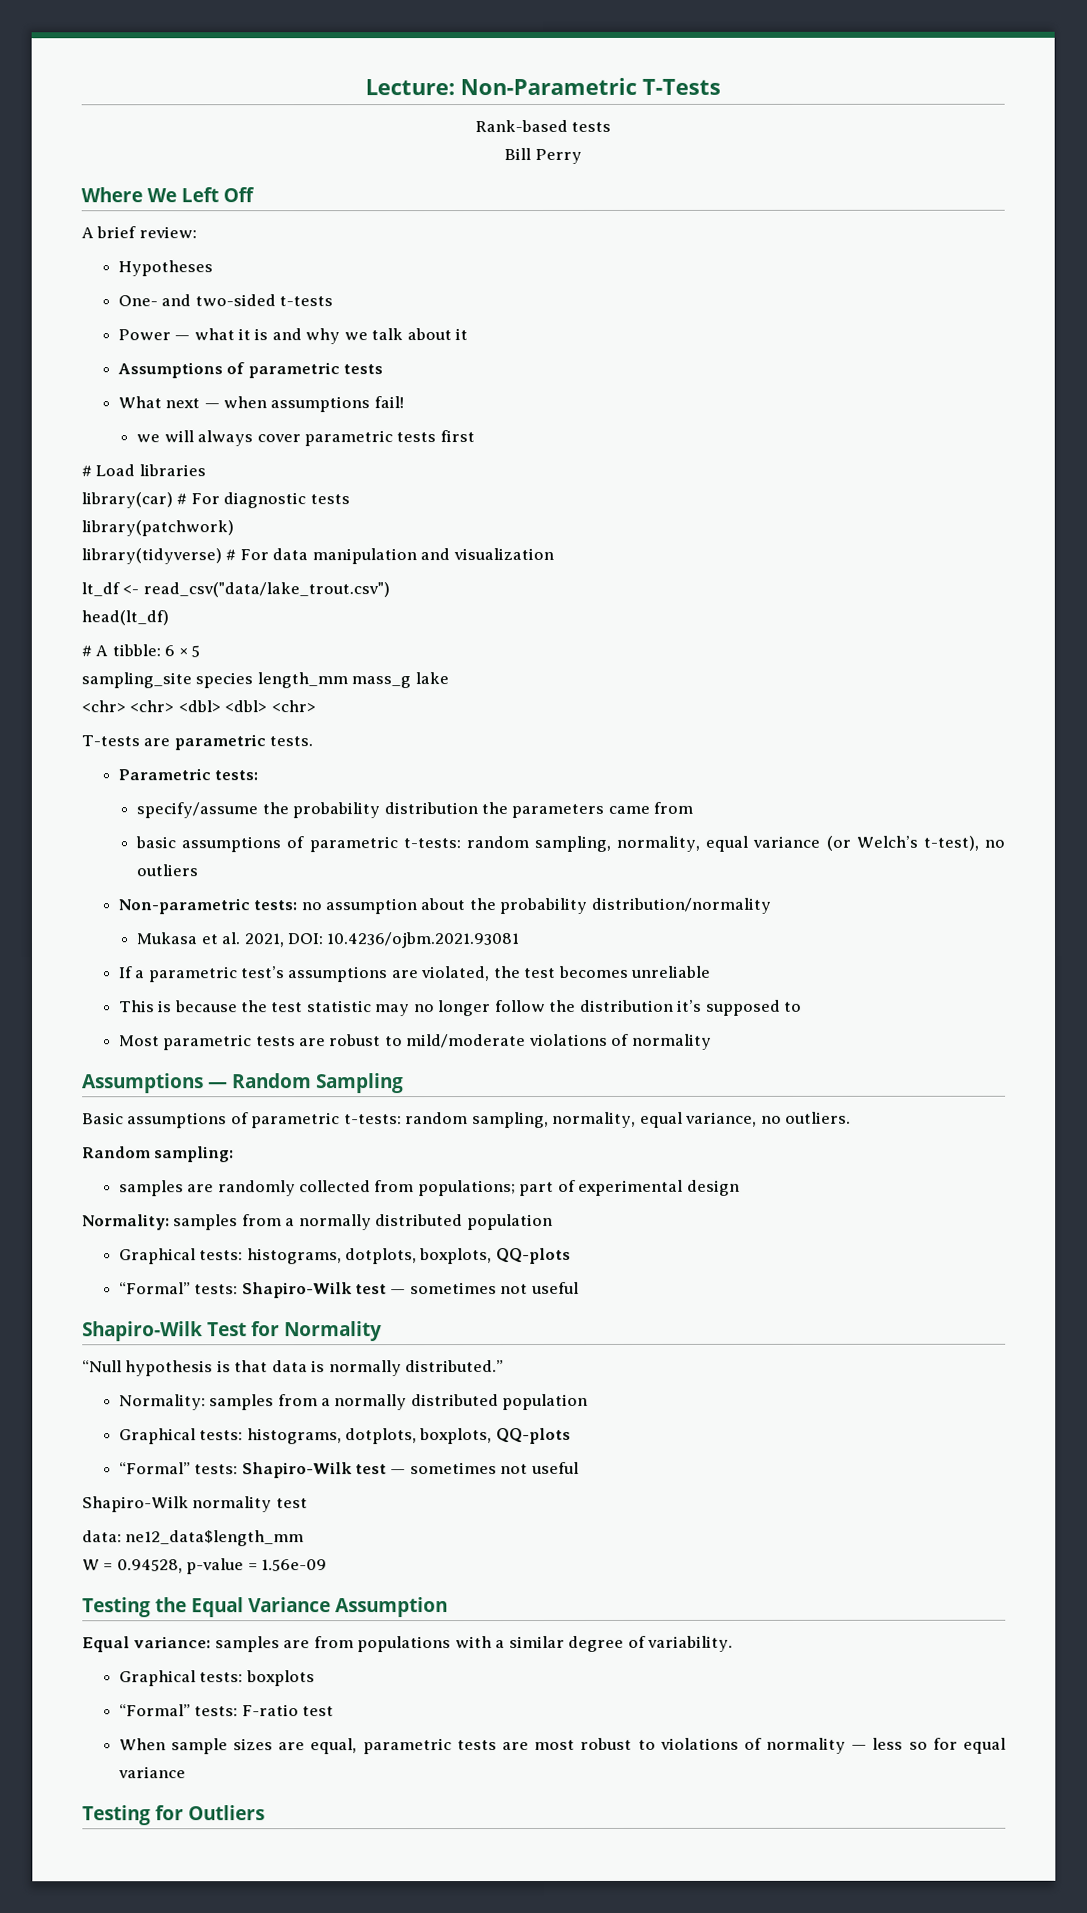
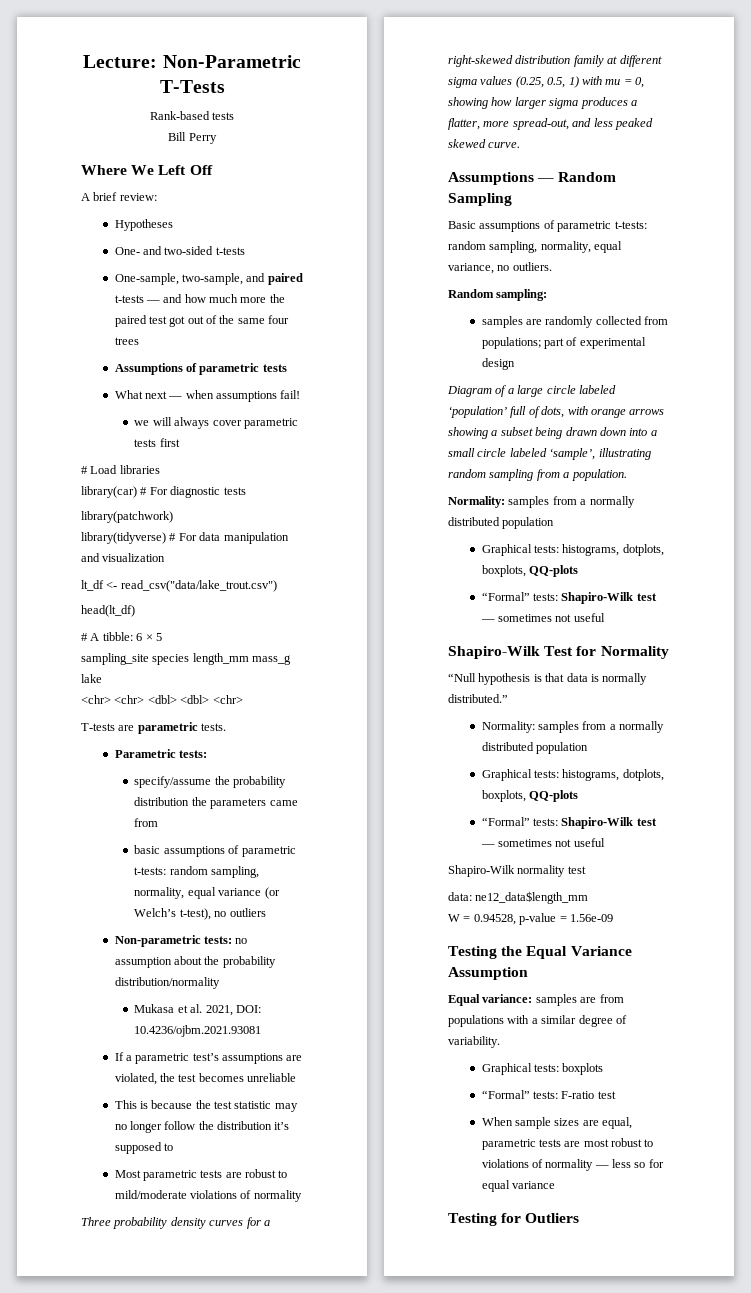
[117,328,469,345] Power — what it is and why we talk about it -> [114,273,303,285] [114,294,285,303] [114,315,290,327] [114,337,139,345] One-sample, two-sample, and paired t-tests — and how much more the paired test got out of the same four trees
(712, 1041) none -> [81,1217,270,1229] [448,55,662,67] [448,76,644,88] [448,97,637,109] [448,118,653,130] [448,139,521,148] // Three probability density curves for a right-skewed distribution family at different sigma values (0.25, 0.5, 1) with mu = 0, showing how larger sigma produces a flatter, more spread-out, and less peaked skewed curve.
(740, 1187) none -> [447,385,616,397] [448,406,665,418] [448,427,657,439] [448,448,651,460] [448,469,627,481] // Diagram of a large circle labeled ‘population’ full of dots, with orange arrows showing a subset being drawn down into a small circle labeled ‘sample’, illustrating random sampling from a population.

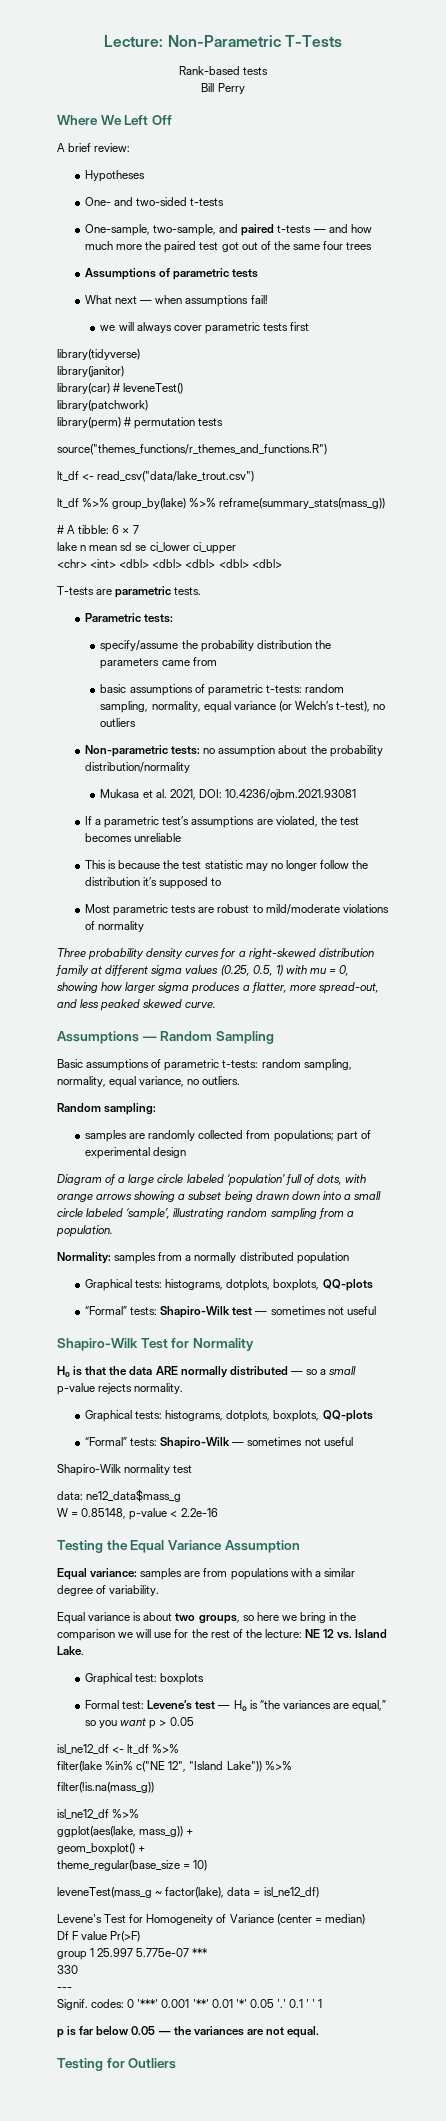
[81,465,160,474] # Load libraries -> [57,349,140,360] [57,366,124,377] library(tidyverse) // library(janitor)
[149,486,246,498] [81,511,173,523] [81,532,289,544] [81,553,166,562] [81,580,277,592] [81,605,135,617] For diagnostic tests // library(patchwork) // library(tidyverse) # For data manipulation and visualization // lt_df <- read_csv("data/lake_trout.csv") // head(lt_df) -> [123,383,184,394] [57,400,148,412] [57,417,224,429] [57,444,327,455] [57,471,255,482] [57,498,386,510] leveneTest() // library(patchwork) // library(perm) # permutation tests // source("themes_functions/r_themes_and_functions.R") // lt_df <- read_csv("data/lake_trout.csv") // lt_df %>% group_by(lake) %>% reframe(summary_stats(mass_g))
[155,633,162,641] [81,653,292,665] [81,674,102,683] [81,695,243,704] 5 // sampling_site species length_mm mass_g lake // <chr> <chr> <dbl> <dbl> <chr> -> [132,525,139,534] [57,542,236,554] [57,559,282,568] 7 // lake n mean sd se ci_lower ci_upper // <chr> <int> <dbl> <dbl> <dbl> <dbl> <dbl>
[448,673,648,685] [448,694,508,703] [481,721,665,733] [481,742,588,754] [481,769,664,781] [481,790,578,802] [481,817,657,829] “Null hypothesis is that data is normally distributed.” // Normality: samples from a normally distributed population // Graphical tests: histograms, dotplots, boxplots, QQ-plots // “Formal” tests: Shapiro-Wilk test -> [57,1366,357,1378] [57,1383,184,1395] [85,1410,373,1422] [85,1437,231,1449] H₀ is that the data ARE normally distributed — so a small p-value rejects normality. // Graphical tests: histograms, dotplots, boxplots, QQ-plots // “Formal” tests: Shapiro-Wilk
[475,891,589,904] ne12_data$length_mm -> [86,1489,182,1502] ne12_data$mass_g
[473,913,613,925] 0.94528, p-value = 1.56e-09 -> [81,1508,218,1520] 0.85148, p-value < 2.2e-16
[481,1063,559,1075] // Graphical tests: -> [57,1612,357,1624] [57,1629,388,1641] [57,1646,84,1655] [85,1673,158,1685] // Equal variance is about two groups, so here we bring in the comparison we will use for the rest of the lecture: NE 12 vs. Island Lake. // Graphical test:
[481,1090,616,1099] [481,1117,633,1129] [481,1138,654,1150] [481,1159,664,1171] [481,1180,555,1192] “Formal” tests: F-ratio test // When sample sizes are equal, parametric tests are most robust to violations of normality — less so for equal variance -> [85,1700,387,1712] [85,1717,194,1729] [57,1744,180,1754] [57,1761,292,1772] [57,1782,154,1793] [57,1809,140,1819] [57,1826,194,1838] [57,1843,146,1855] [57,1860,208,1871] [57,1887,319,1898] [57,1914,365,1925] [57,1931,141,1942] [57,1948,208,1960] [57,1965,78,1974] [57,1987,72,1991] [57,1999,323,2010] [57,2026,320,2038] Formal test: Levene’s test — H₀ is “the variances are equal,” so you want p > 0.05 // isl_ne12_df <- lt_df %>% // filter(lake %in% c("NE 12", "Island Lake")) %>% // filter(!is.na(mass_g)) // isl_ne12_df %>% // ggplot(aes(lake, mass_g)) + // geom_boxplot() + // theme_regular(base_size = 10) // leveneTest(mass_g ~ factor(lake), data = isl_ne12_df) // Levene's Test for Homogeneity of Variance (center = median) // Df F value Pr(>F) // group 1 25.997 5.775e-07 *** // 330 // --- // Signif. codes: 0 '***' 0.001 '**' 0.01 '*' 0.05 '.' 0.1 ' ' 1 // p is far below 0.05 — the variances are not equal.

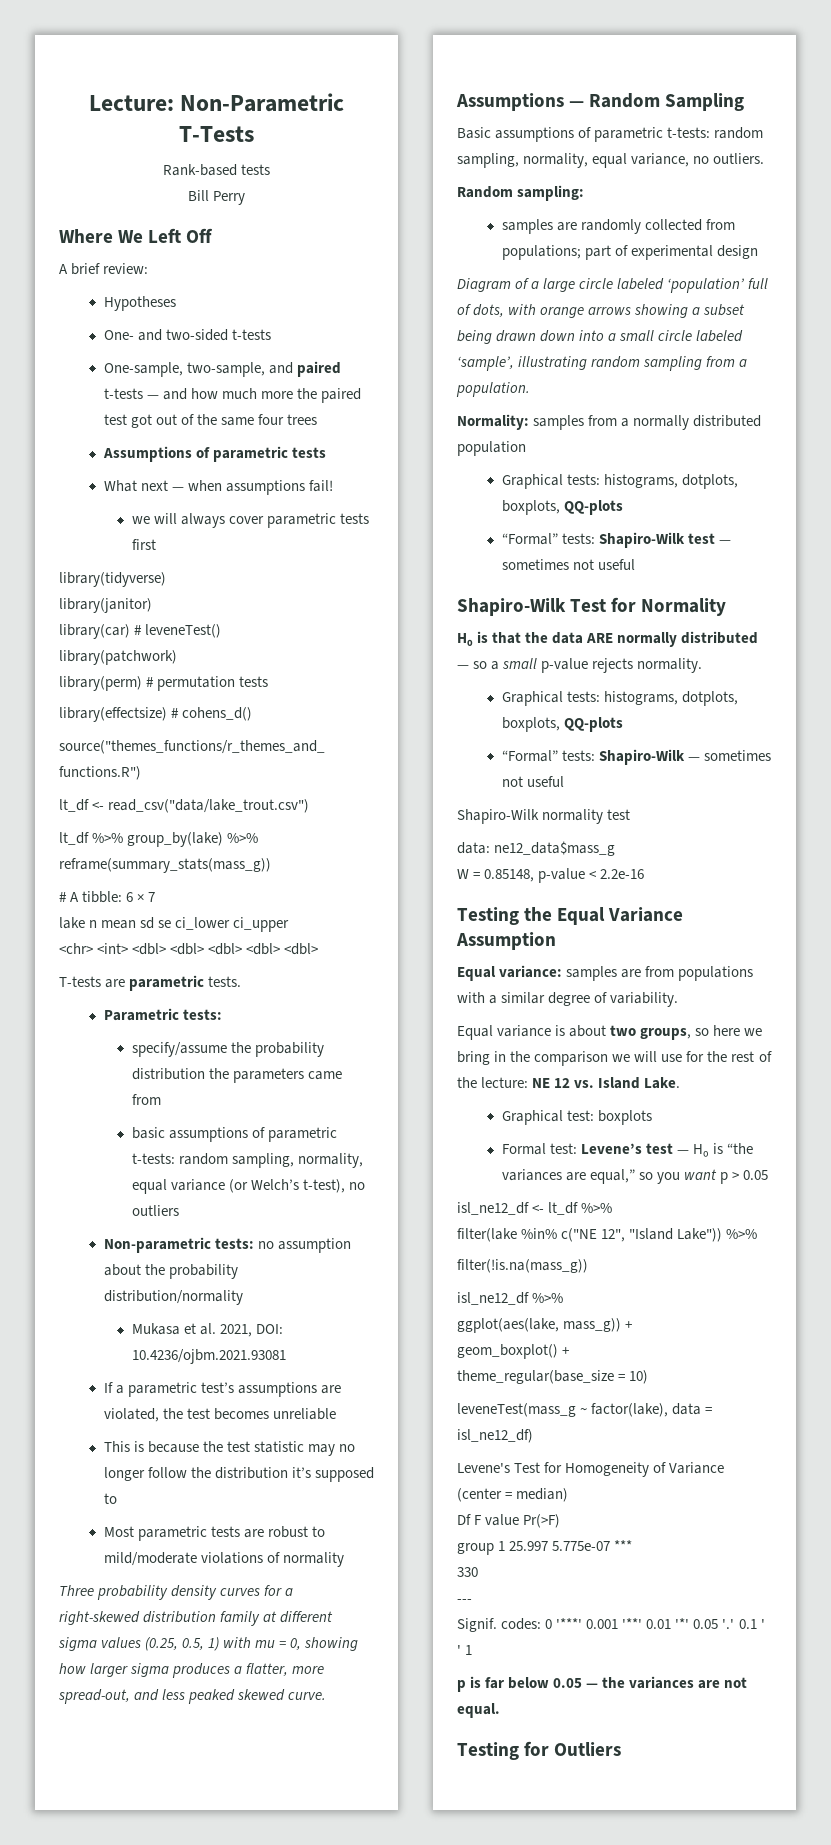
(224, 422) none -> [59,707,253,722] // library(effectsize) # cohens_d()

